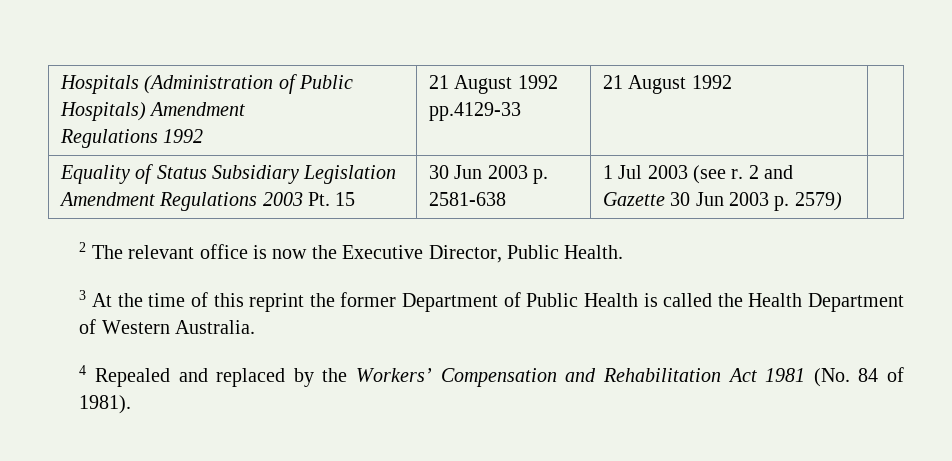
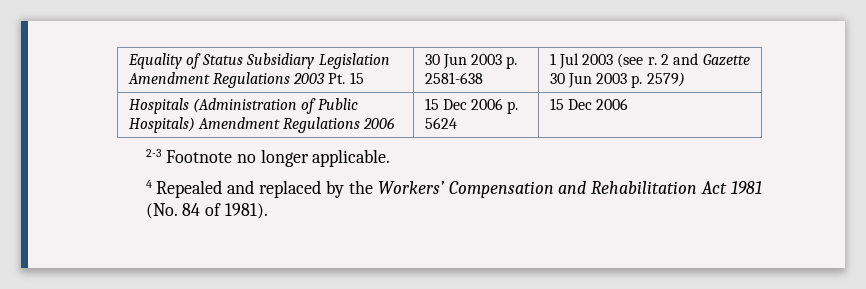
[59,74,354,94] [59,102,246,121] [59,129,204,148] [428,75,558,94] [428,102,521,121] [602,75,732,94] Hospitals (Administration of Public Hospitals) Amendment // Regulations 1992 | 21 August 1992 pp.4129-33 | 21 August 1992 | // -> (127, 61) none
[79,242,624,263] [79,290,905,312] [79,319,256,334] | // 2 The relevant office is now the Executive Director, Public Health. // 3 At the time of this reprint the former Department of Public Health is called the Health Department of Western Australia. -> [128,98,359,114] [128,117,396,133] [424,98,519,114] [424,117,457,129] [549,98,629,110] [145,149,391,167] // Hospitals (Administration of Public Hospitals) Amendment Regulations 2006 | 15 Dec 2006 p. 5624 | 15 Dec 2006 // 2-3 Footnote no longer applicable.

